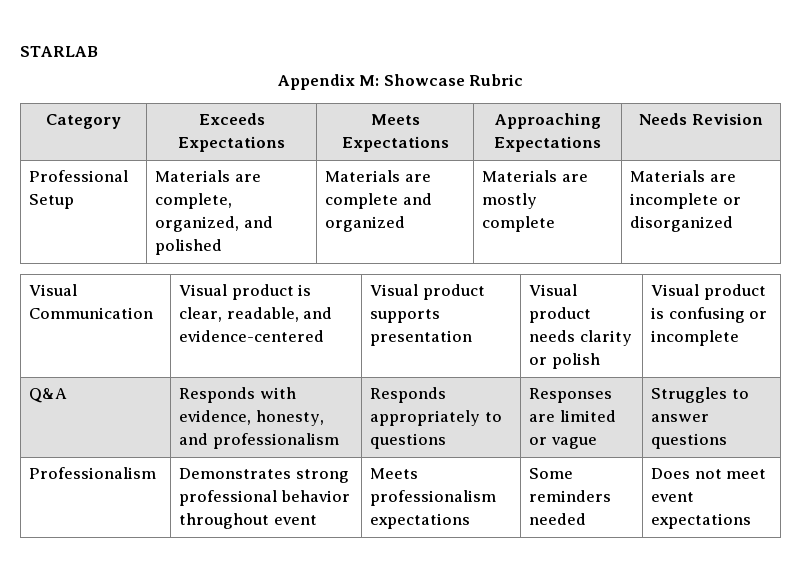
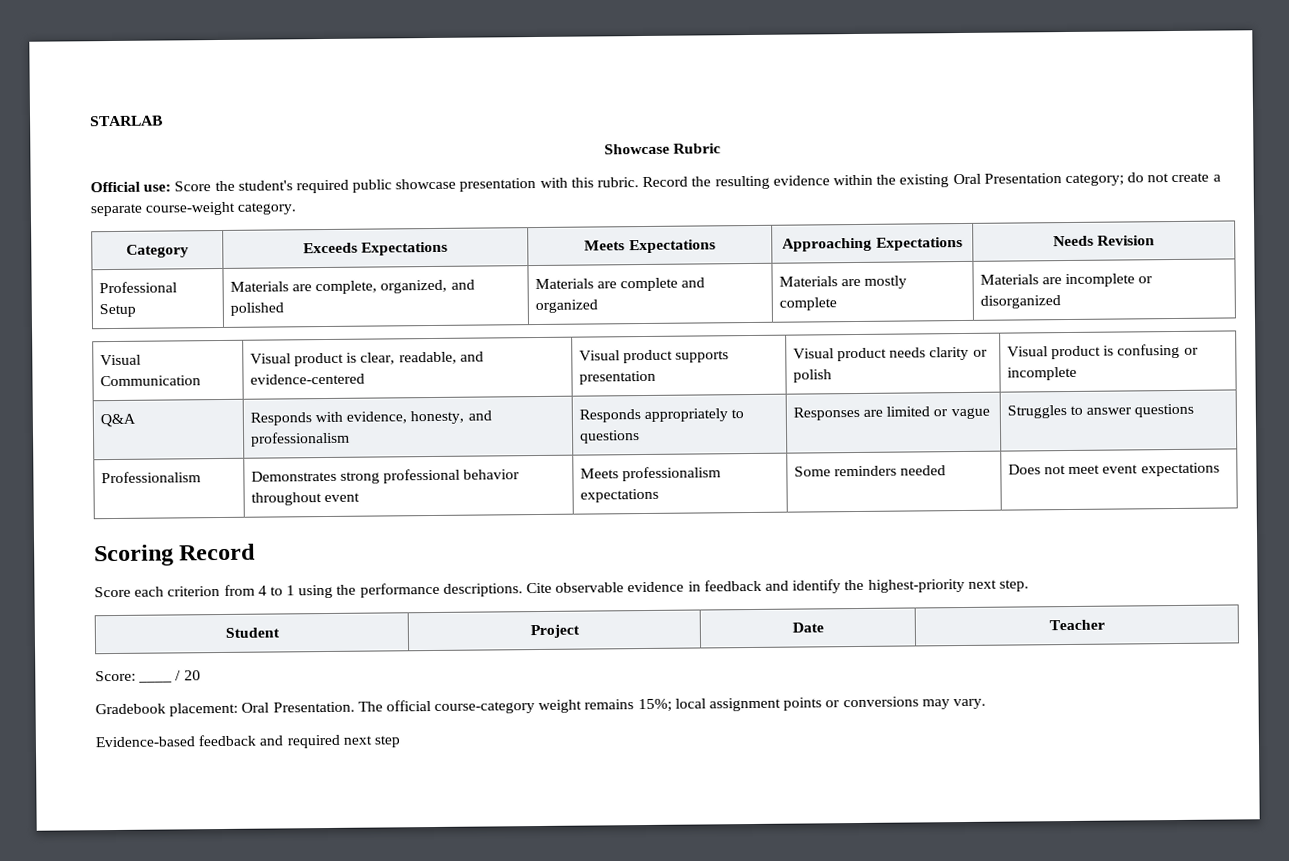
[277,74,380,90] Appendix M: -> (163, 121) none
(524, 80) none -> [90,172,1221,194] [90,201,297,217] // Official use: Score the student's required public showcase presentation with this rubric. Record the resulting evidence within the existing Oral Presentation category; do not create a separate course-weight category.
(752, 521) none -> [94,543,257,567] [94,578,1029,599] [224,627,280,638] [529,624,580,639] [791,622,824,633] [1048,619,1105,631] [95,670,201,683] [95,696,986,717] [95,734,400,749] // Scoring Record // Score each criterion from 4 to 1 using the performance descriptions. Cite observable evidence in feedback and identify the highest-priority next step. // Student | Project | Date | Teacher // Score: ____ / 20 // Gradebook placement: Oral Presentation. The official course-category weight remains 15%; local assignment points or conversions may vary. // Evidence-based feedback and required next step

